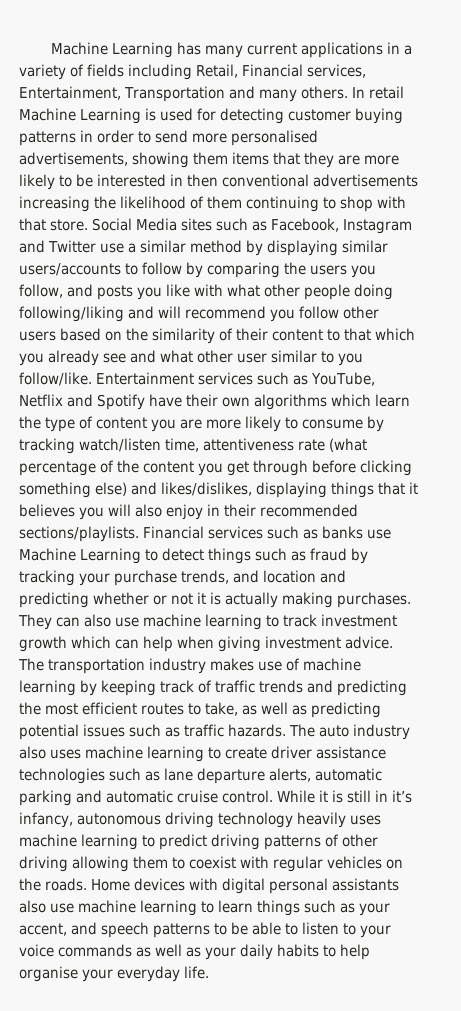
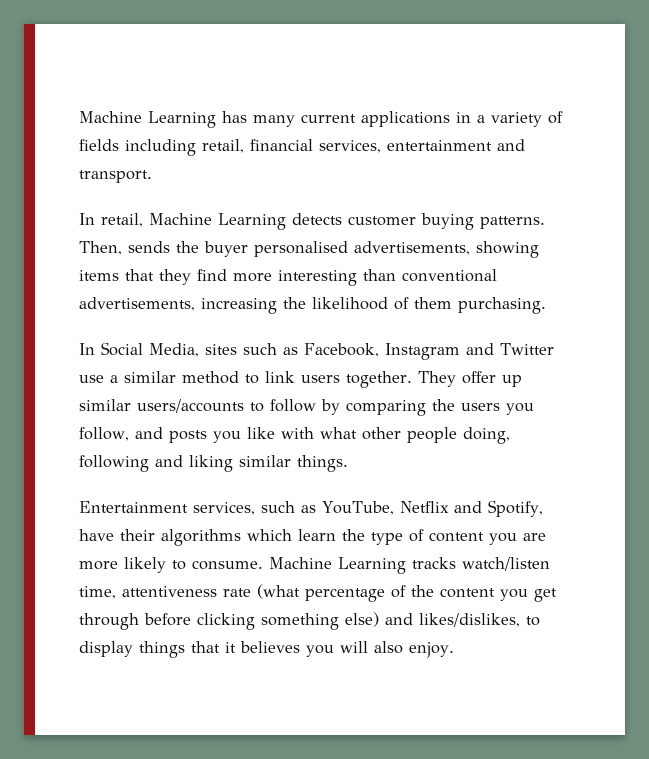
[196,64,366,78] [19,86,404,102] [19,108,403,124] [19,130,227,146] Retail, Financial services, Entertainment, Transportation and many others. In retail Machine Learning is used for detecting customer buying patterns in order to send more -> [202,139,525,153] [79,170,152,183] [79,213,545,230] [79,241,248,257] retail, financial services, entertainment and transport. // In retail, Machine Learning detects customer buying patterns. Then, sends the buyer
[193,152,228,165] them -> (539, 249) none
[338,155,399,165] [19,174,418,190] are more likely to be interested in then conventional advertisements -> [197,269,497,286] [79,297,195,311] find more interesting than conventional advertisements,
[246,196,406,212] [19,218,177,231] continuing to shop with that store. Social Media -> [458,297,546,314] [79,342,199,357] purchasing. // In Social Media,
[245,240,338,256] by displaying -> [245,371,522,388] to link users together. They offer up
[354,284,393,300] [19,306,379,322] [19,328,415,344] [19,350,363,366] [19,372,253,386] doing following/liking and will recommend you follow other users based on the similarity of their content to that which you already see and what other user similar to you follow/like. Entertainment services -> [462,427,510,444] [79,455,348,472] [79,501,255,515] doing, following and liking similar things. // Entertainment services,
[97,394,145,410] Spotify -> [487,500,543,517] Spotify,
[222,397,250,407] own -> (155, 535) none
[302,416,384,432] [19,438,75,454] consume by tracking -> [192,557,456,574] consume. Machine Learning tracks
[256,482,327,498] displaying -> [526,616,540,626] [79,641,133,657] to display
[166,504,358,520] [19,526,391,542] [19,548,368,564] [19,570,346,586] [19,592,411,608] [18,614,397,630] [19,636,393,652] [18,658,361,674] [19,680,407,696] [19,702,381,718] [19,724,410,740] [19,746,386,762] [19,768,382,784] [19,790,412,806] [19,812,381,828] [19,834,378,850] [19,856,403,872] [19,878,399,894] [19,900,390,916] [19,922,391,938] [19,944,370,960] [19,966,209,982] enjoy in their recommended sections/playlists. Financial services such as banks use Machine Learning to detect things such as fraud by tracking your purchase trends, and location and predicting whether or not it is actually making purchases. They can also use machine learning to track investment growth which can help when giving investment advice. The transportation industry makes use of machine learning by keeping track of traffic trends and predicting the most efficient routes to take, as well as predicting potential issues such as traffic hazards. The auto industry also uses machine learning to create driver assistance technologies such as lane departure alerts, automatic parking and automatic cruise control. While it is still in it’s infancy, autonomous driving technology heavily uses machine learning to predict driving patterns of other driving allowing them to coexist with regular vehicles on the roads. Home devices with digital personal assistants also use machine learning to learn things such as your accent, and speech patterns to be able to listen to your voice commands as well as your daily habits to help organise your everyday life. -> [409,642,454,658] enjoy.

